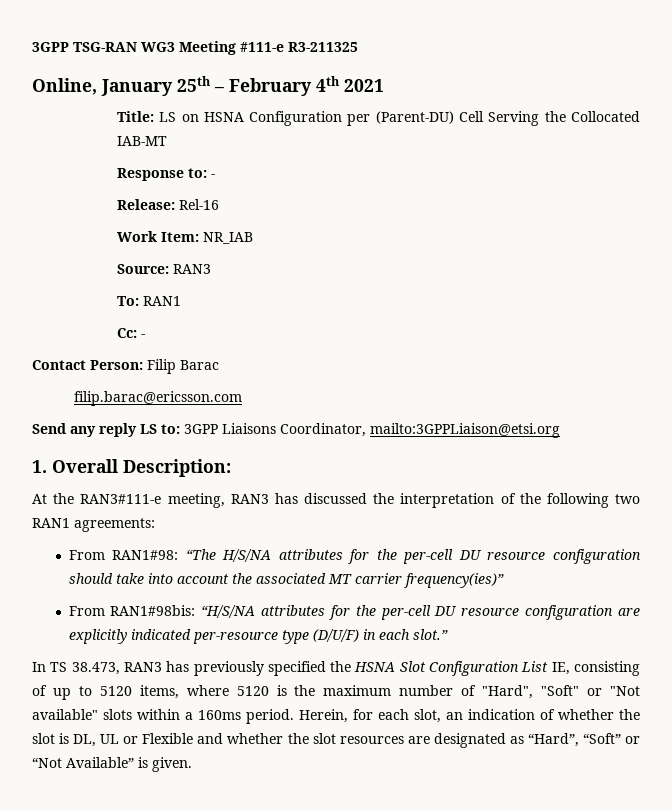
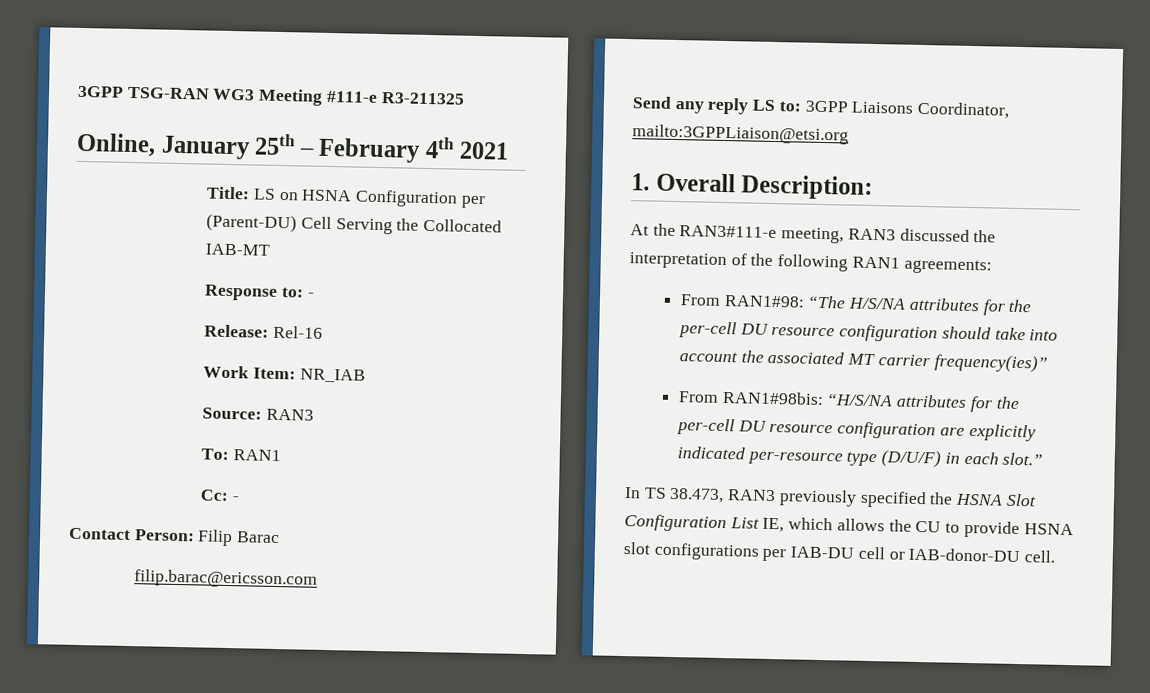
[274,493,298,504] has -> (896, 234) none
[615,494,640,504] two -> (849, 263) none
[166,661,190,672] has -> (777, 495) none
[574,661,640,676] [32,685,640,700] [32,709,640,724] [32,733,640,748] [32,757,192,772] consisting of up to 5120 items, where 5120 is the maximum number of "Hard", "Soft" or "Not available" slots within a 160ms period. Herein, for each slot, an indication of whether the slot is DL, UL or Flexible and whether the slot resources are designated as “Hard”, “Soft” or “Not Available” is given. -> [788,517,1074,539] [623,542,1056,563] which allows the CU to provide HSNA slot configurations per IAB-DU cell or IAB-donor-DU cell.

